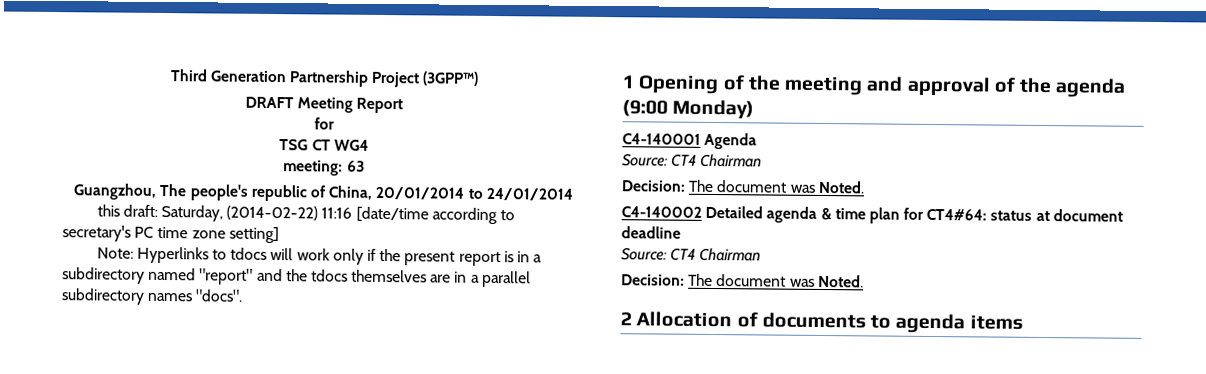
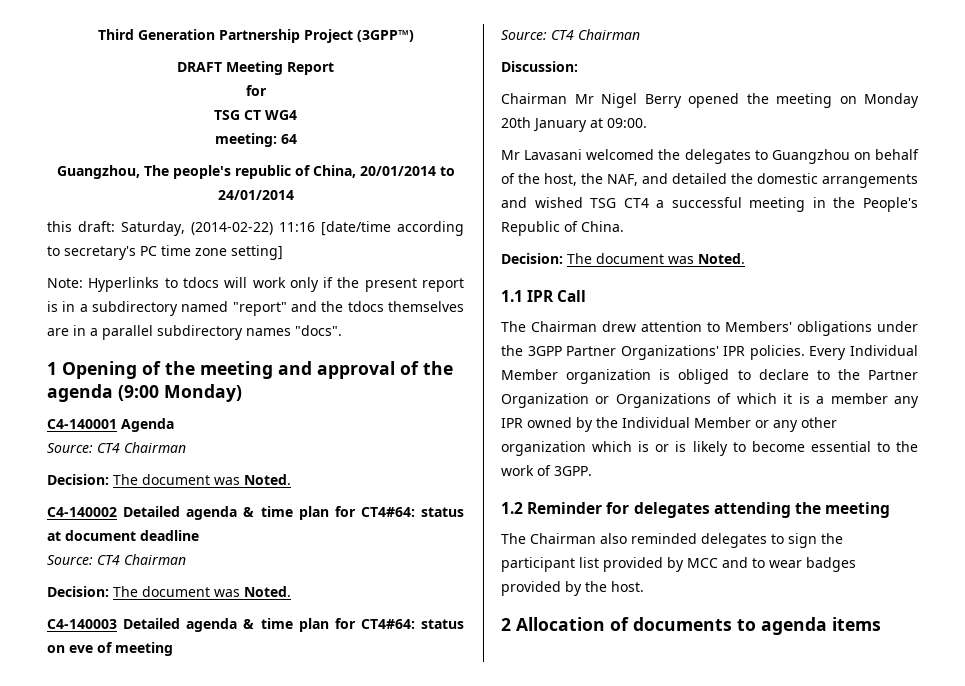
[346,160,365,172] 63 -> [280,134,297,144] 64
(864, 281) none -> [47,618,464,632] [47,642,173,656] [501,29,640,40] [501,61,578,72] [501,93,919,108] [501,117,647,132] [501,149,919,164] [501,173,918,188] [501,197,918,212] [501,221,624,236] [501,253,745,264] [501,290,587,302] [501,321,918,336] [501,345,918,360] [501,369,918,384] [501,393,920,408] [501,417,837,432] [501,441,918,456] [501,465,592,476] [501,502,891,518] [501,533,843,548] [501,557,856,572] [501,581,644,596] // C4-140003 Detailed agenda & time plan for CT4#64: status on eve of meeting // Source: CT4 Chairman // Discussion: // Chairman Mr Nigel Berry opened the meeting on Monday 20th January at 09:00. // Mr Lavasani welcomed the delegates to Guangzhou on behalf of the host, the NAF, and detailed the domestic arrangements and wished TSG CT4 a successful meeting in the People's Republic of China. // Decision: The document was Noted. // 1.1 IPR Call // The Chairman drew attention to Members' obligations under the 3GPP Partner Organizations' IPR policies. Every Individual Member organization is obliged to declare to the Partner Organization or Organizations of which it is a member any IPR owned by the Individual Member or any other organization which is or is likely to become essential to the work of 3GPP. // 1.2 Reminder for delegates attending the meeting // The Chairman also reminded delegates to sign the participant list provided by MCC and to wear badges provided by the host.

